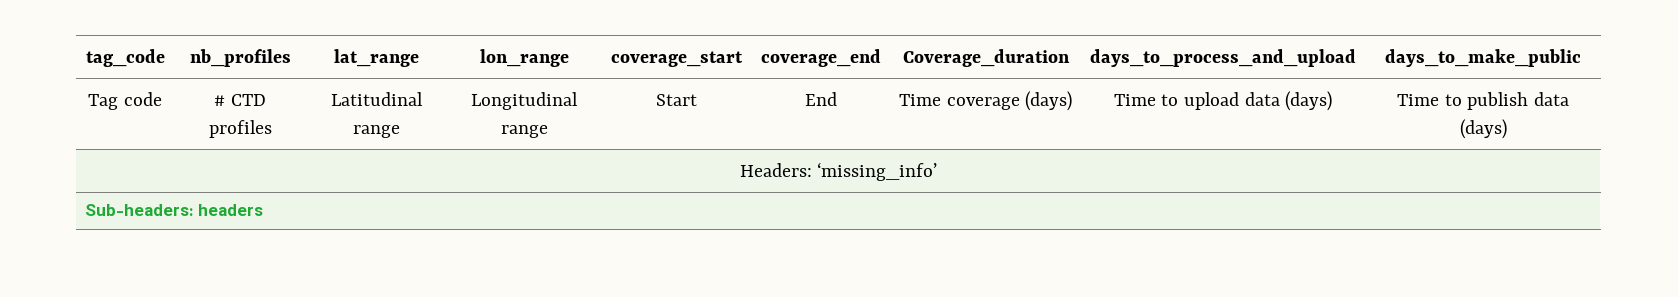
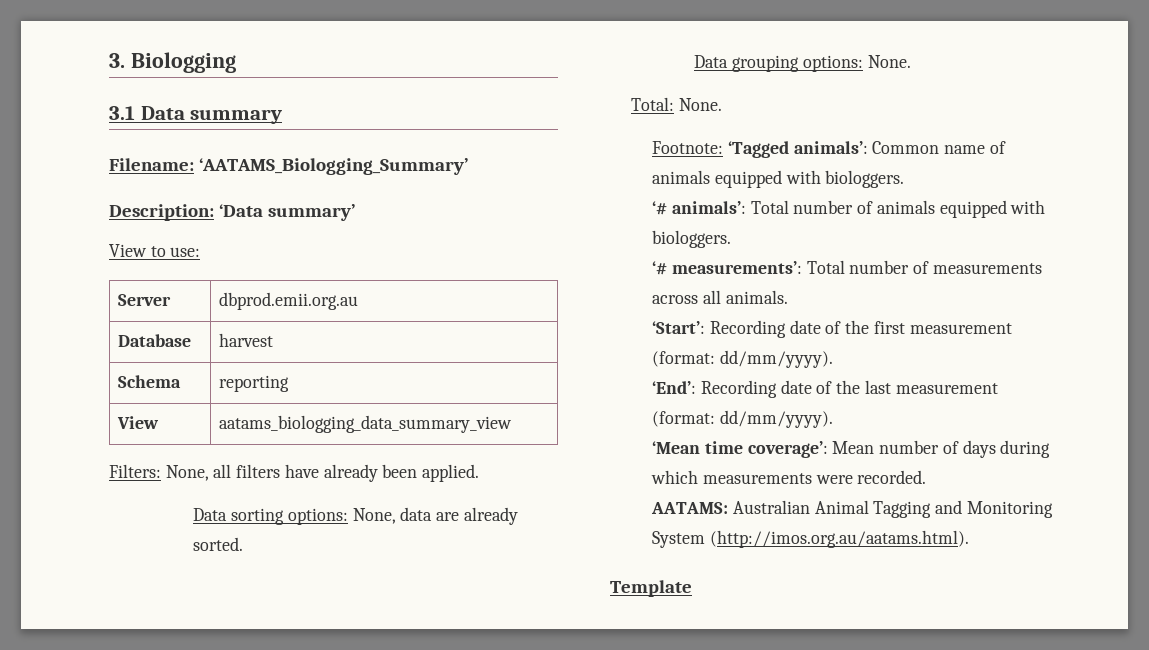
[85,49,165,67] [189,49,291,67] [334,49,419,67] [479,49,569,67] [611,51,743,67] [761,49,881,67] [902,49,1070,67] [1090,49,1356,67] [1385,49,1581,67] [88,92,162,110] [214,94,266,106] [208,120,272,138] [331,92,423,106] [353,125,400,138] [471,92,578,110] [500,125,548,138] [656,94,697,106] [805,92,837,106] [898,91,1073,111] [1113,91,1333,111] [1396,92,1570,110] [1459,119,1507,139] [739,162,938,181] [84,204,264,216] tag_code | nb_profiles | lat_range | lon_range | coverage_start | coverage_end | Coverage_duration | days_to_process_and_upload | days_to_make_public // Tag code | # CTD profiles | Latitudinal range | Longitudinal range | Start | End | Time coverage (days) | Time to upload data (days) | Time to publish data (days) // Headers: ‘missing_info’ // Sub-headers: headers -> [109,52,236,73] [109,106,283,124] [109,158,469,175] [109,204,356,221] [109,244,201,257] [117,294,171,306] [218,292,358,310] [117,334,191,347] [218,333,273,347] [117,375,181,388] [218,375,289,392] [116,416,159,429] [218,415,512,433] [109,464,480,482] [193,507,518,525] [193,537,244,551] [694,55,911,72] [631,97,722,111] [652,141,1006,158] [652,170,905,188] [652,200,1046,218] [652,230,732,248] [652,260,1042,275] [652,290,788,304] [652,320,1012,338] [652,350,833,368] [652,380,998,398] [652,410,833,428] [652,440,1051,458] [651,470,927,484] [651,500,1053,518] [652,530,969,548] [610,580,692,597] 3. Biologging // 3.1 Data summary // Filename: ‘AATAMS_Biologging_Summary’ // Description: ‘Data summary’ // View to use: // Server | dbprod.emii.org.au // Database | harvest // Schema | reporting // View | aatams_biologging_data_summary_view // Filters: None, all filters have already been applied. // Data sorting options: None, data are already sorted. // Data grouping options: None. // Total: None. // Footnote: ‘Tagged animals’: Common name of animals equipped with biologgers. // ‘# animals’: Total number of animals equipped with biologgers. // ‘# measurements’: Total number of measurements across all animals. // ‘Start’: Recording date of the first measurement (format: dd/mm/yyyy). // ‘End’: Recording date of the last measurement (format: dd/mm/yyyy). // ‘Mean time coverage’: Mean number of days during which measurements were recorded. // AATAMS: Australian Animal Tagging and Monitoring System (http://imos.org.au/aatams.html). // Template

